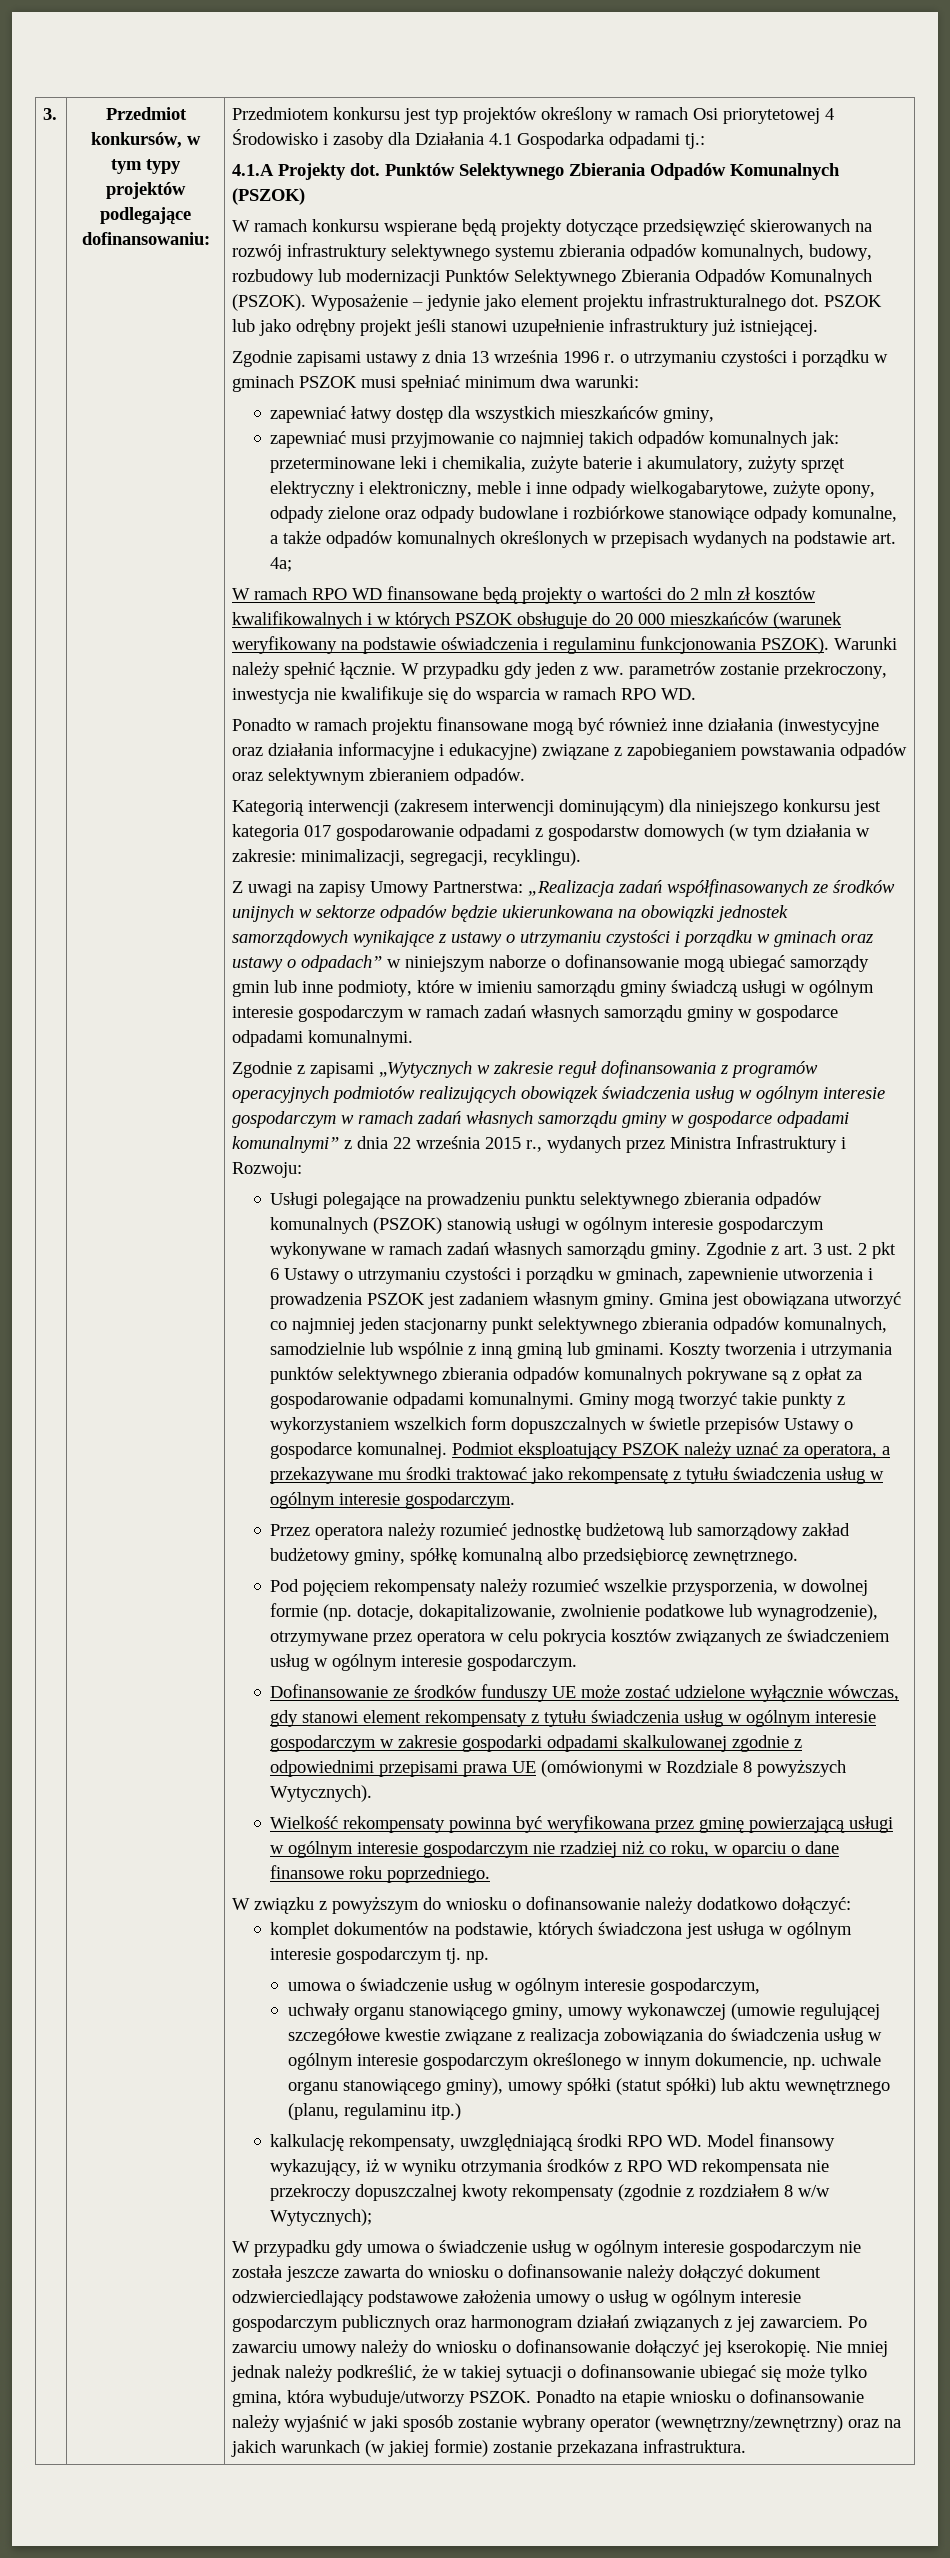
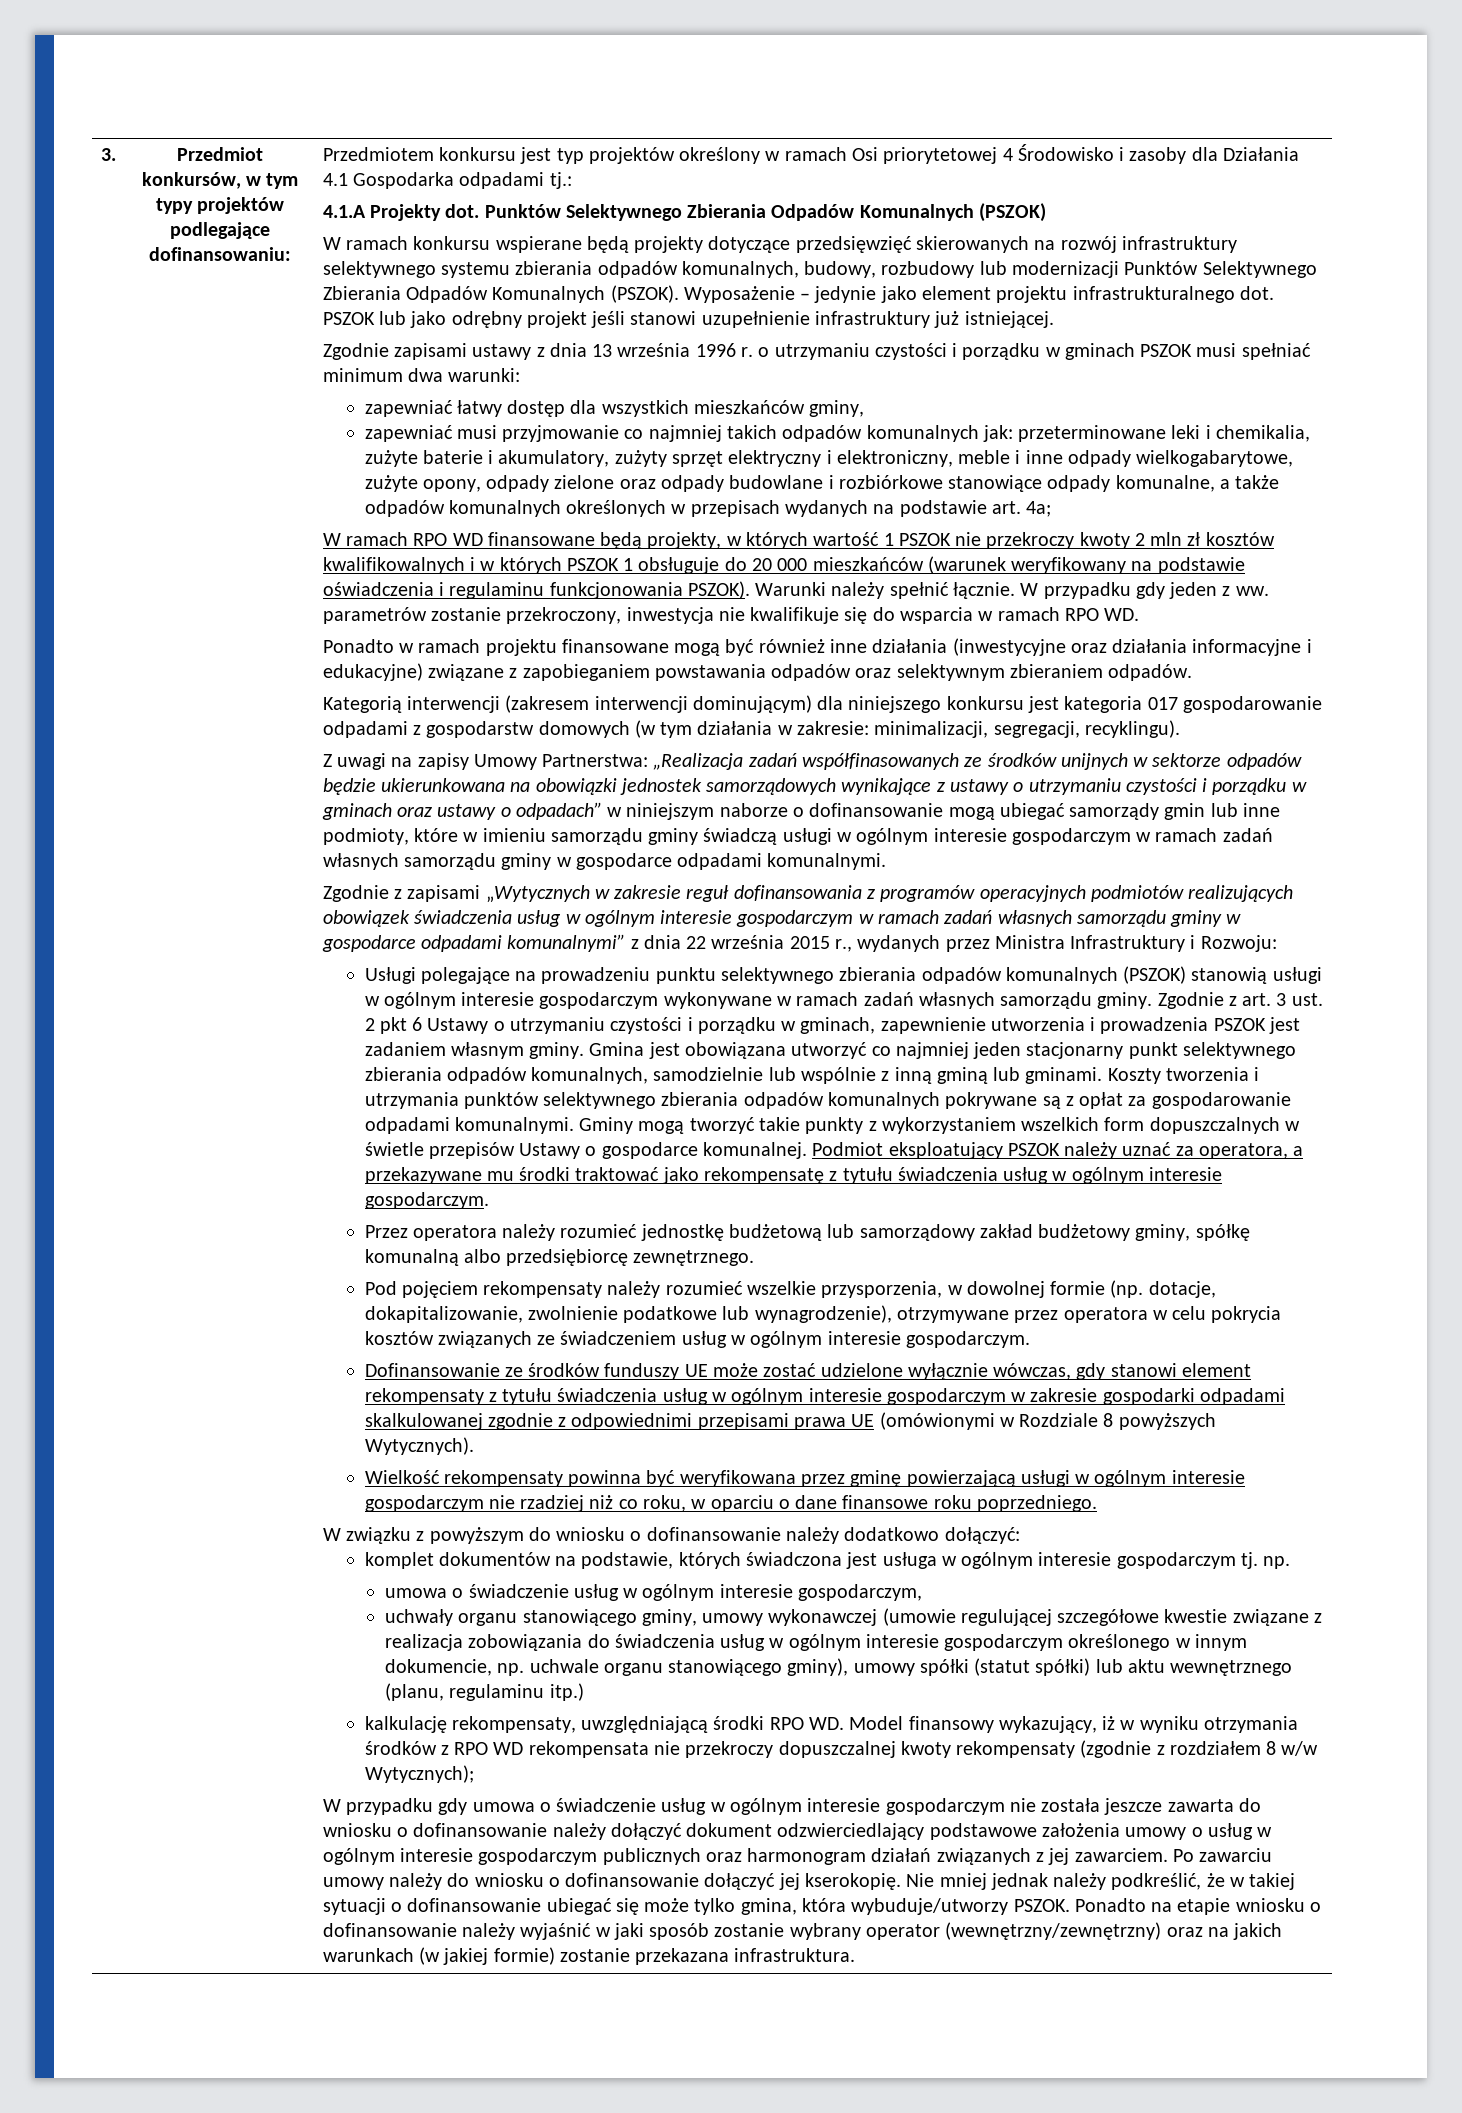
[522,587,686,604] projekty o wartości do -> [647,532,1130,549] projekty, w których wartość 1 PSZOK nie przekroczy kwoty
(514, 619) none -> [623,558,634,571] 1

